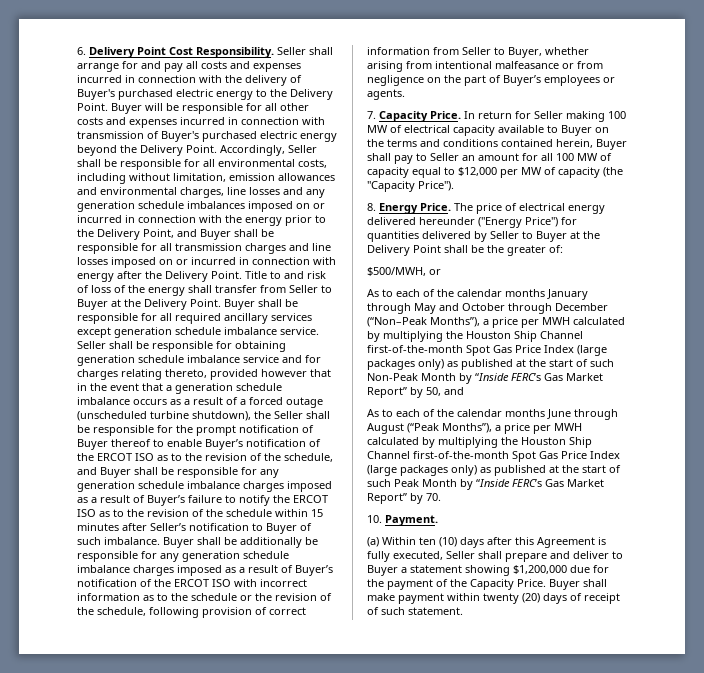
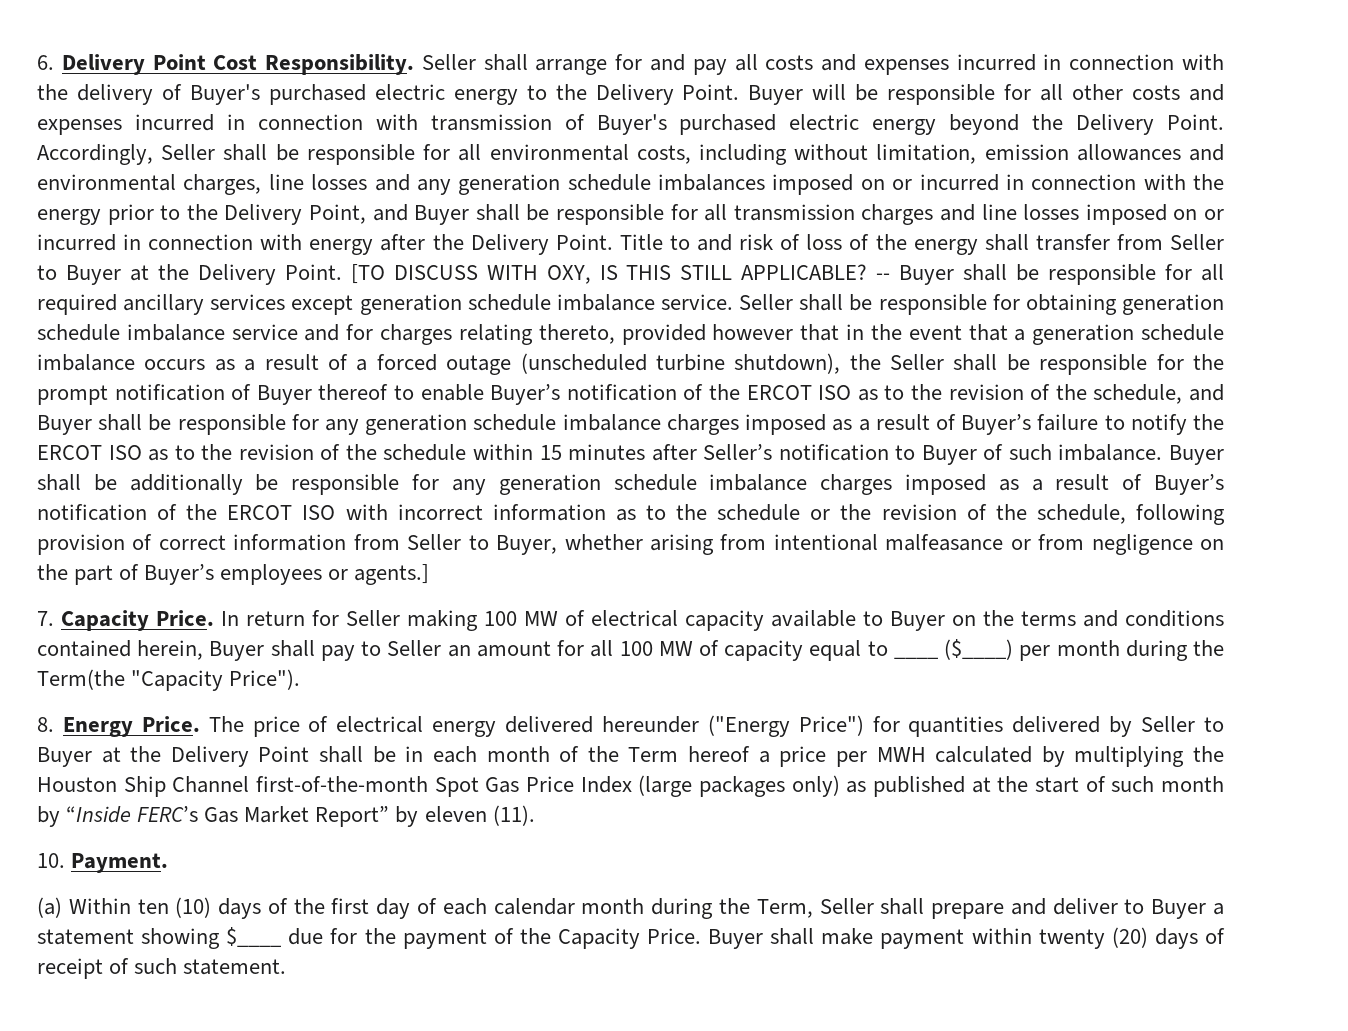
(221, 303) none -> [350,264,891,284] [TO DISCUSS WITH OXY, IS THIS STILL APPLICABLE? --
[367,89,405,100] agents. -> [354,564,430,585] agents.]
[458,167,623,178] $12,000 per MW of capacity (the -> [893,639,1225,661] [37,669,125,690] ____ ($____) per month during the Term(the
[487,245,563,256] [367,267,441,276] [367,289,588,300] [367,303,608,314] [367,317,480,327] the greater of: // $500/MWH, or // As to each of the calendar months January through May and October through December (“Non–Peak Months”), -> [405,746,751,763] in each month of the Term hereof
[367,373,603,384] [367,387,464,398] [367,409,618,420] [367,423,582,434] [367,437,592,448] [367,451,620,462] [367,465,621,476] [367,479,604,490] [367,493,441,504] Non-Peak Month by “Inside FERC’s Gas Market Report” by 50, and // As to each of the calendar months June through August (“Peak Months”), a price per MWH calculated by multiplying the Houston Ship Channel first-of-the-month Spot Gas Price Index (large packages only) as published at the start of such Peak Month by “Inside FERC’s Gas Market Report” by 70. -> [1160,776,1224,792] [37,805,535,827] month by “Inside FERC’s Gas Market Report” by eleven (11).
[487,537,606,548] [367,551,443,562] after this Agreement is fully executed, -> [267,898,813,919] of the first day of each calendar month during the Term,
[513,565,567,574] $1,200,000 -> [226,927,282,947] $____

